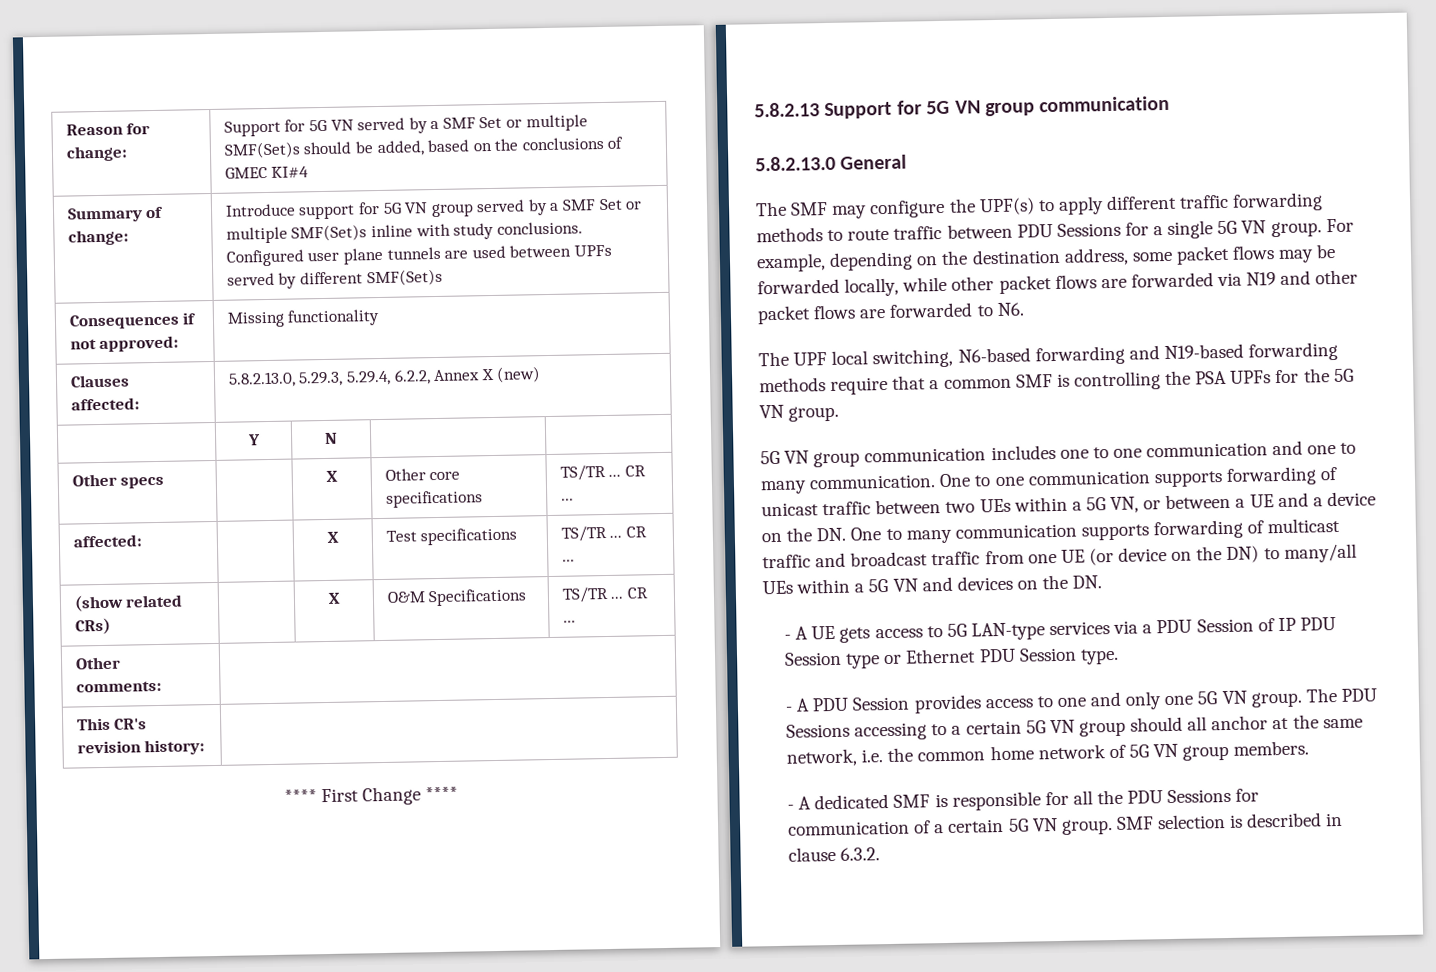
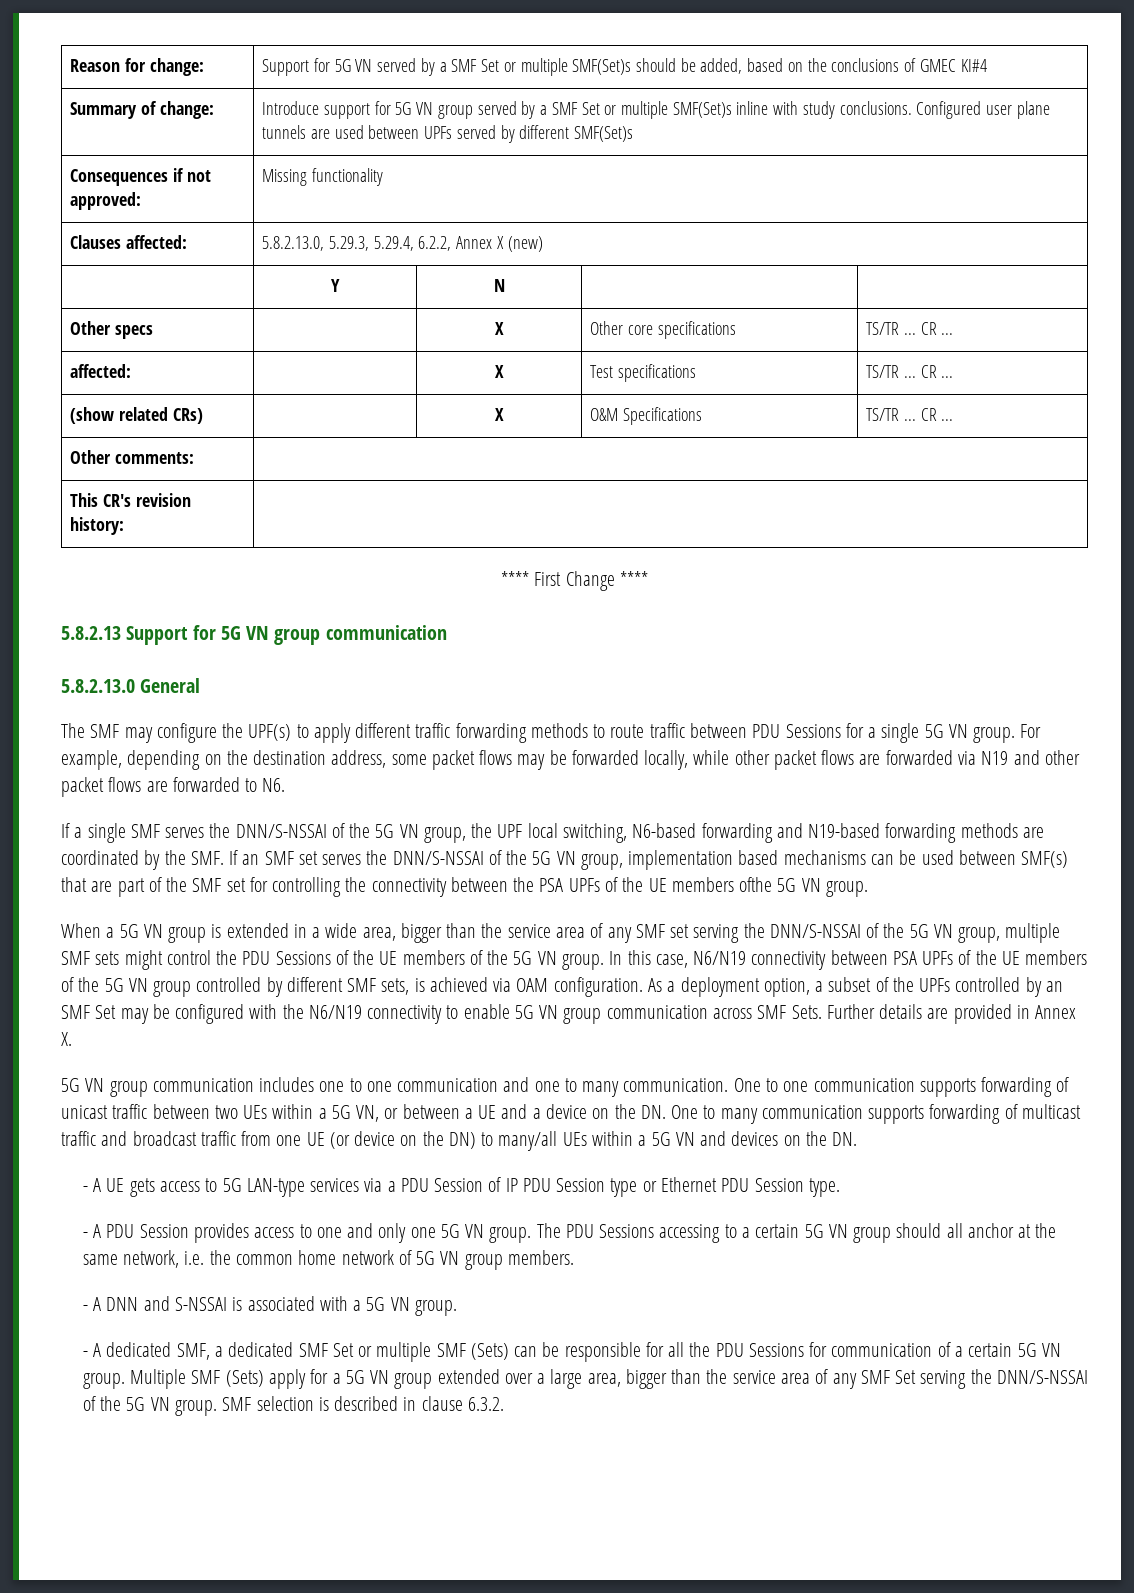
[758,351,789,367] The -> [61,823,493,843] If a single SMF serves the DNN/S-NSSAI of the 5G VN group, the
[830,368,1354,395] [759,404,840,422] require that a common SMF is controlling the PSA UPFs for the 5G VN group. -> [1022,827,1044,838] [61,850,1069,870] [61,877,868,897] [61,923,1061,943] [61,950,1088,970] [61,977,1063,997] [61,1004,1077,1024] [61,1032,72,1046] are coordinated by the SMF. If an SMF set serves the DNN/S-NSSAI of the 5G VN group, implementation based mechanisms can be used between SMF(s) that are part of the SMF set for controlling the connectivity between the PSA UPFs of the UE members ofthe 5G VN group. // When a 5G VN group is extended in a wide area, bigger than the service area of any SMF set serving the DNN/S-NSSAI of the 5G VN group, multiple SMF sets might control the PDU Sessions of the UE members of the 5G VN group. In this case, N6/N19 connectivity between PSA UPFs of the UE members of the 5G VN group controlled by different SMF sets, is achieved via OAM configuration. As a deployment option, a subset of the UPFs controlled by an SMF Set may be configured with the N6/N19 connectivity to enable 5G VN group communication across SMF Sets. Further details are provided in Annex X.
[814,793,948,810] dedicated SMF is -> [106,1296,457,1316] [82,1342,560,1362] DNN and S-NSSAI is associated with a 5G VN group. // - A dedicated SMF, a dedicated SMF Set or multiple SMF (Sets) can be
(1113, 827) none -> [130,1369,1088,1389] [82,1396,217,1416] Multiple SMF (Sets) apply for a 5G VN group extended over a large area, bigger than the service area of any SMF Set serving the DNN/S-NSSAI of the 5G VN group.

